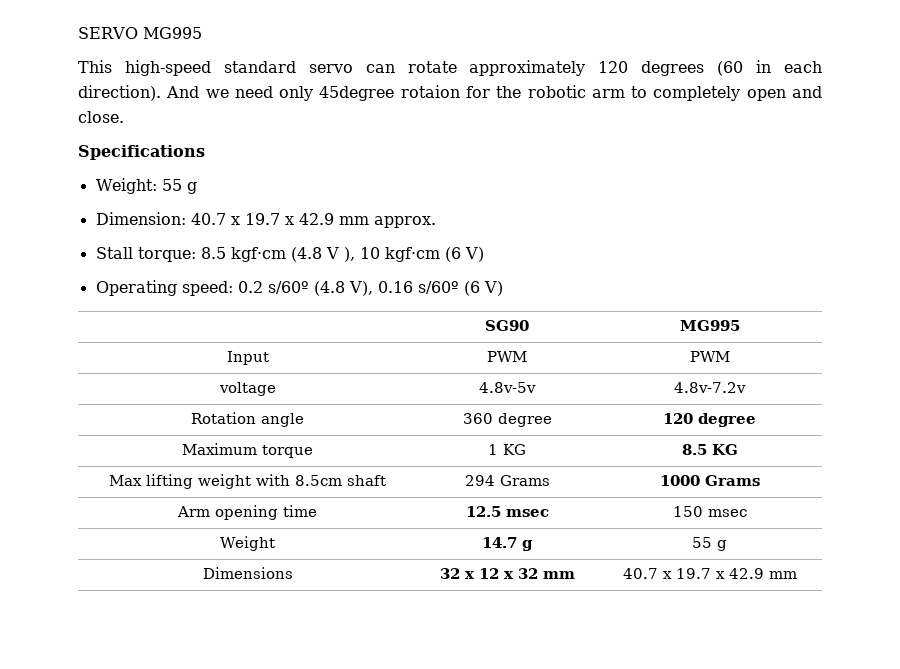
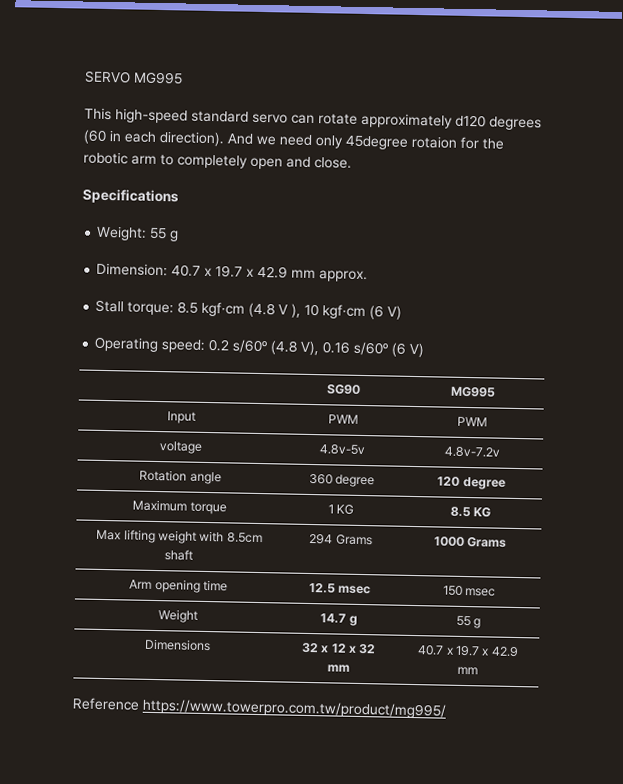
[598,61,629,73] 120 -> [455,114,486,128] d120
(797, 575) none -> [72,697,446,719] // Reference https://www.towerpro.com.tw/product/mg995/

